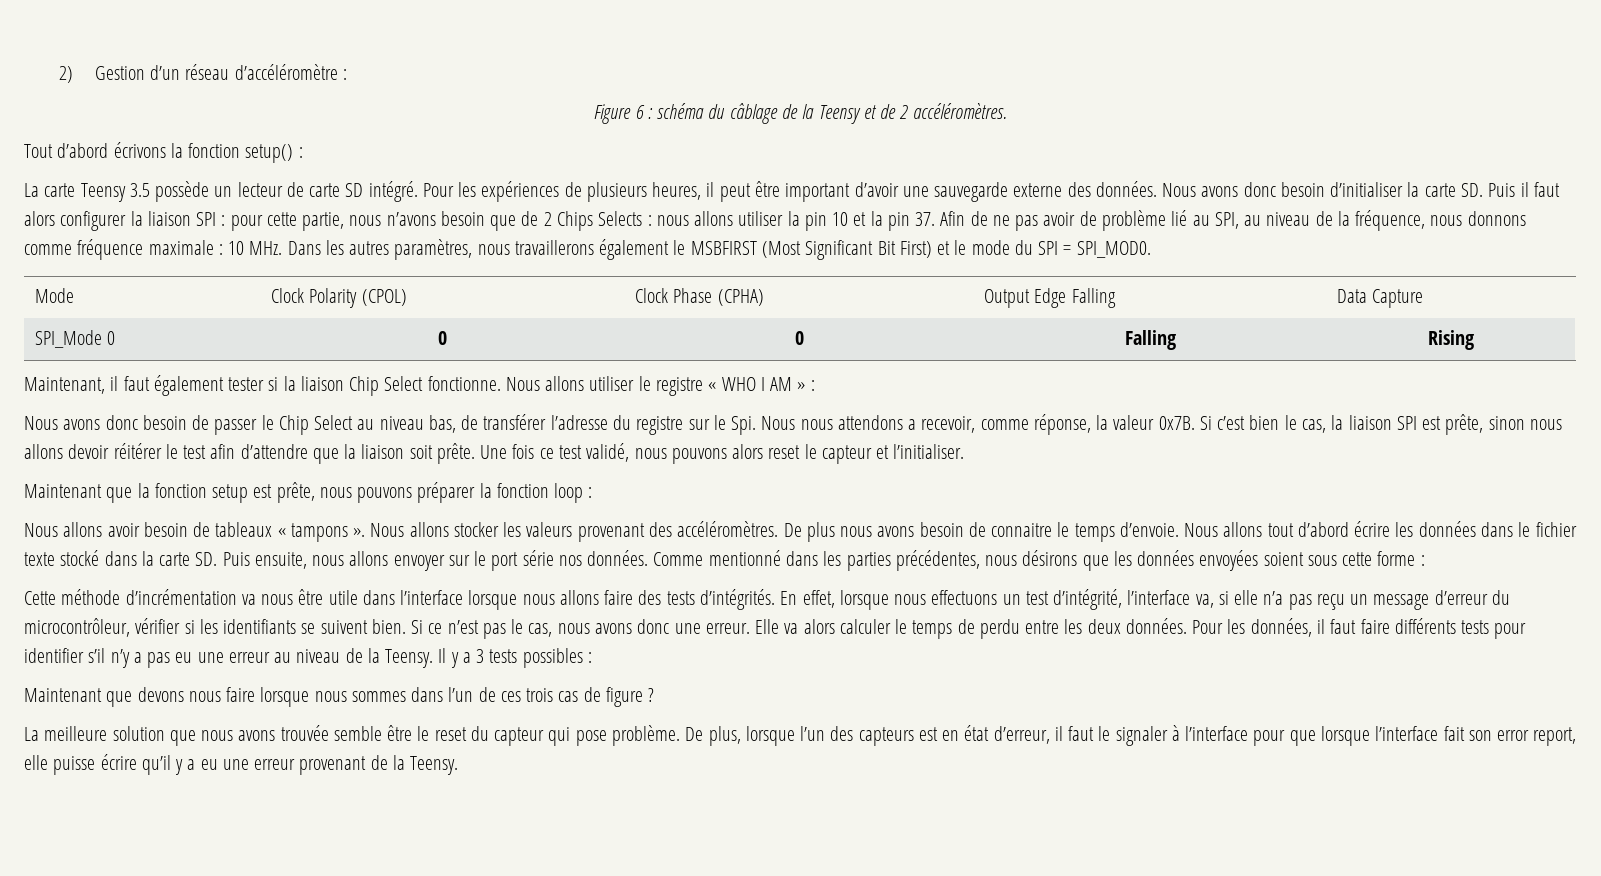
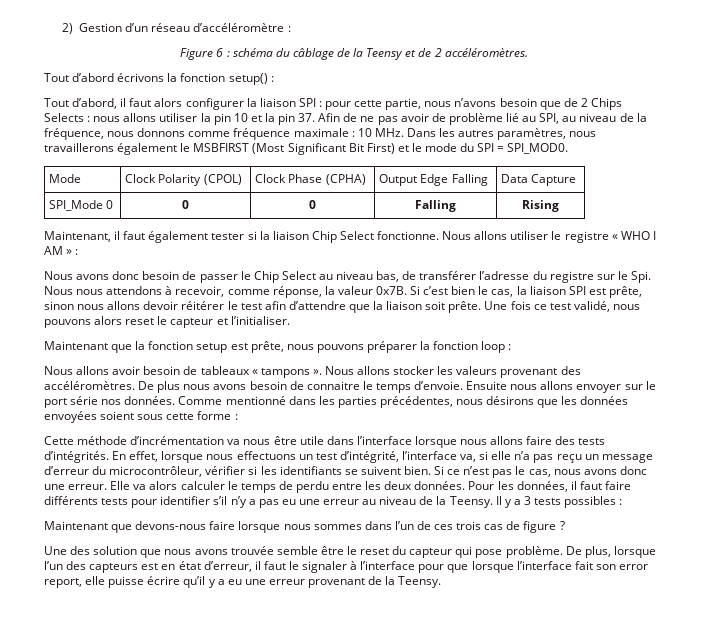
[24,181,1516,202] La carte Teensy 3.5 possède un lecteur de carte SD intégré. Pour les expériences de plusieurs heures, il peut être important d’avoir une sauvegarde externe des données. Nous avons donc besoin d’initialiser la carte SD. Puis -> [44,98,118,109] Tout d’abord,
[908,419,917,430] a -> [165,286,173,295] à
[1184,521,1577,537] [24,550,307,569] Nous allons tout d’abord écrire les données dans le fichier texte stocké dans la carte SD. Puis ensuite, -> [466,381,508,390] Ensuite
[137,687,221,702] devons nous -> [135,521,207,530] devons-nous
[24,726,108,741] La meilleure -> [44,546,91,555] Une des

